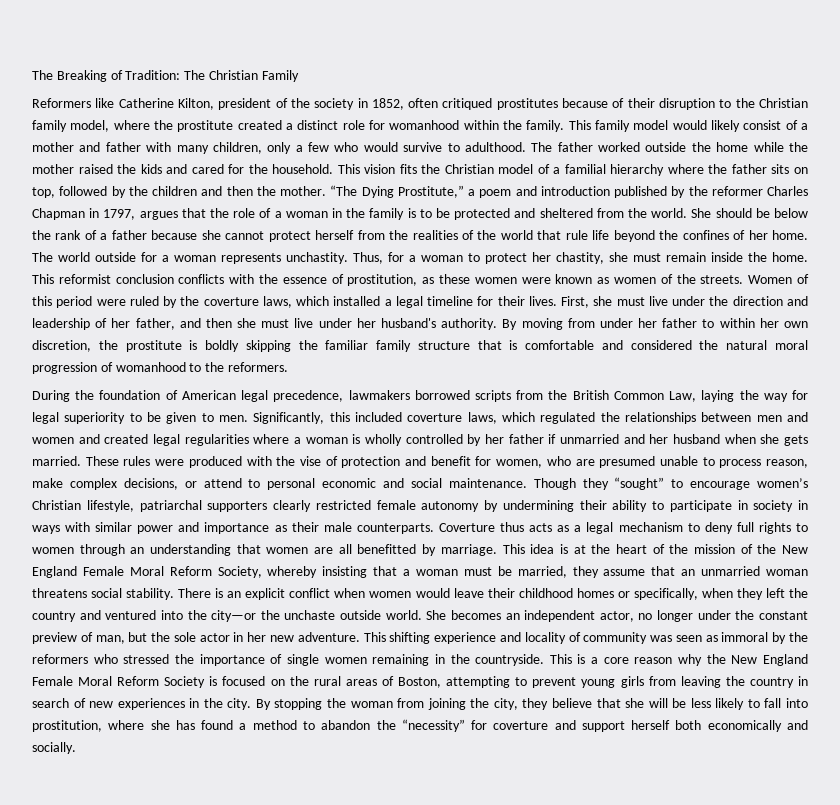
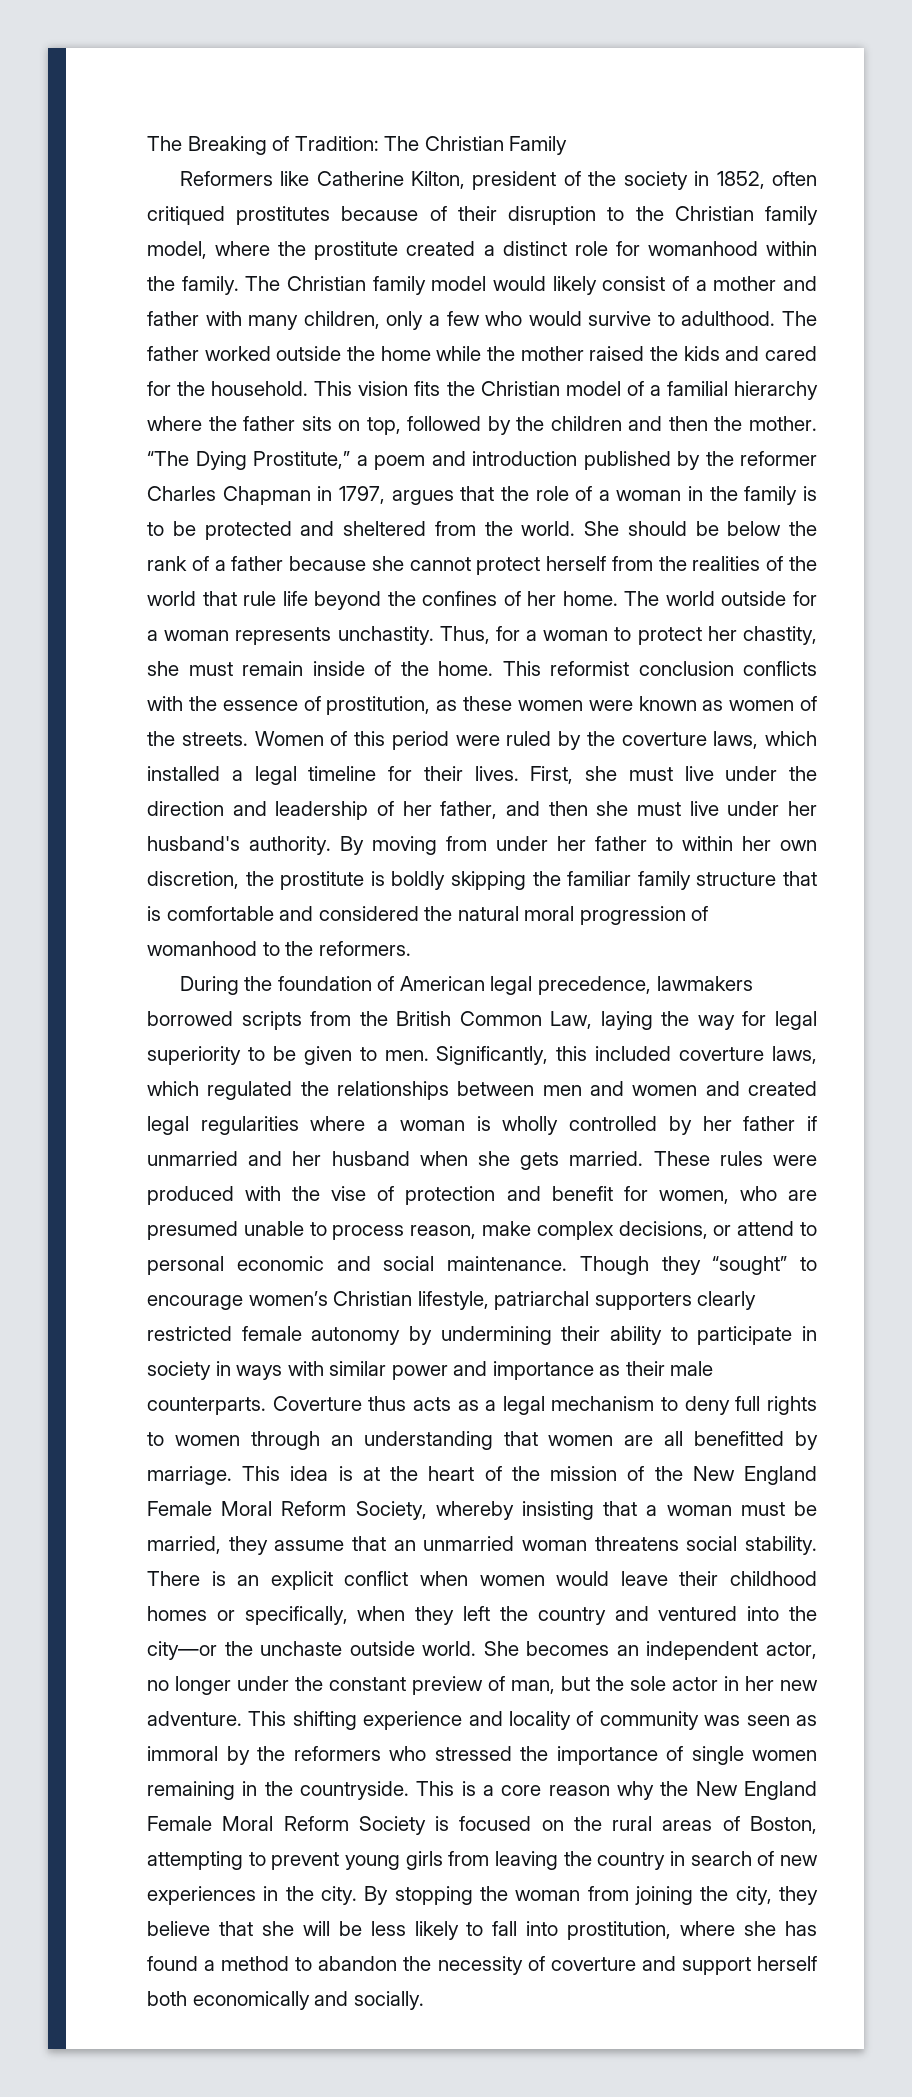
[568,120,591,130] This -> [245,276,366,291] The Christian
(743, 257) none -> [374,661,391,676] of
[401,719,488,732] “necessity” for -> [437,1956,545,1975] necessity of

